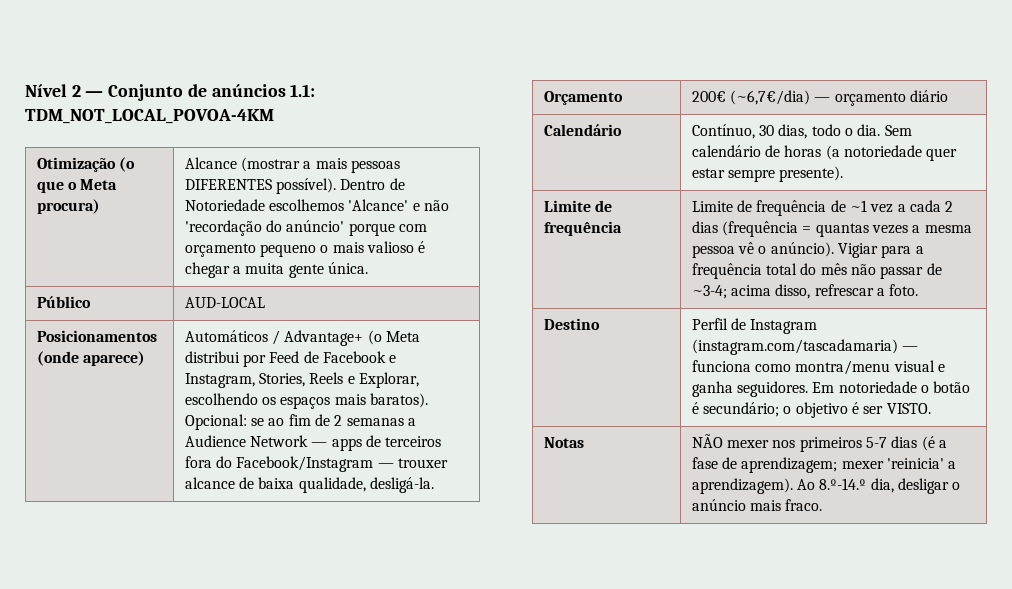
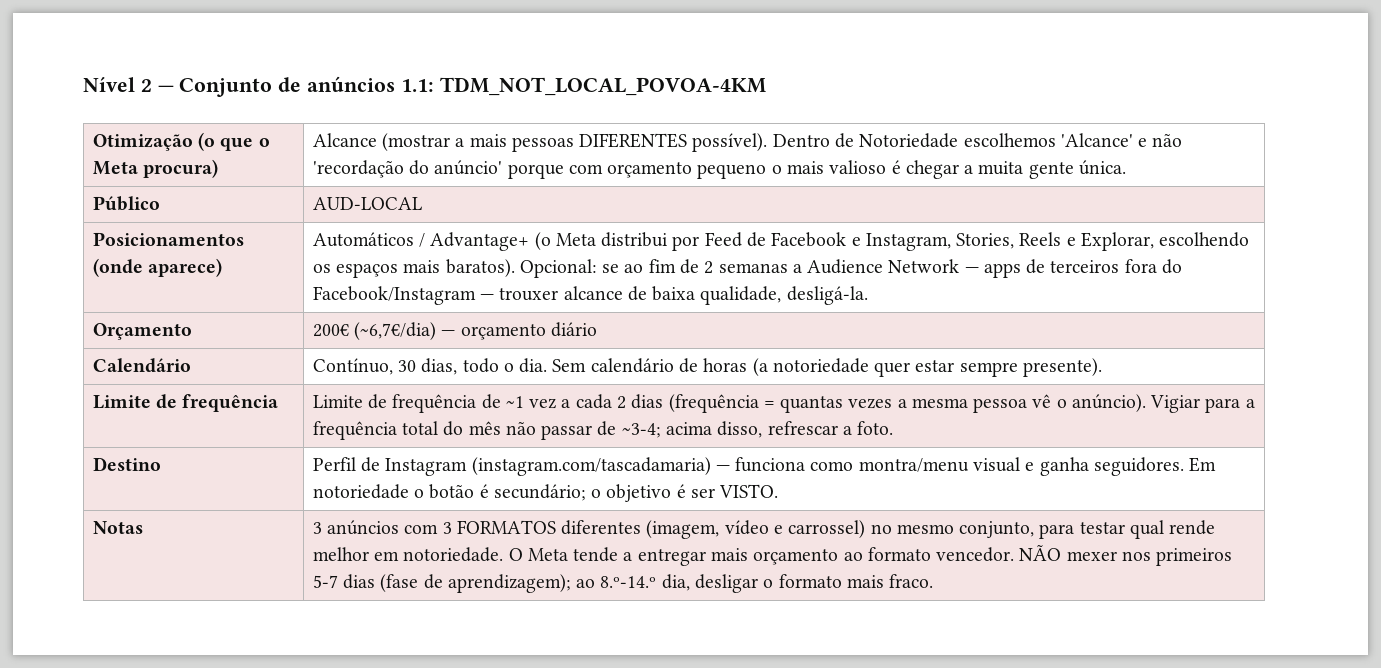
(584, 442) none -> [312,520,1216,539] [312,547,1015,566] 3 anúncios com 3 FORMATOS diferentes (imagem, vídeo e carrossel) no mesmo conjunto, para testar qual rende melhor em notoriedade. O Meta tende a entregar mais orçamento ao formato vencedor.
[921,436,947,451] [691,457,957,473] [691,478,815,494] (é a fase de aprendizagem; mexer 'reinicia' a aprendizagem). Ao -> [380,574,596,593] (fase de aprendizagem); ao
[691,499,746,511] anúncio -> [778,574,842,588] formato

